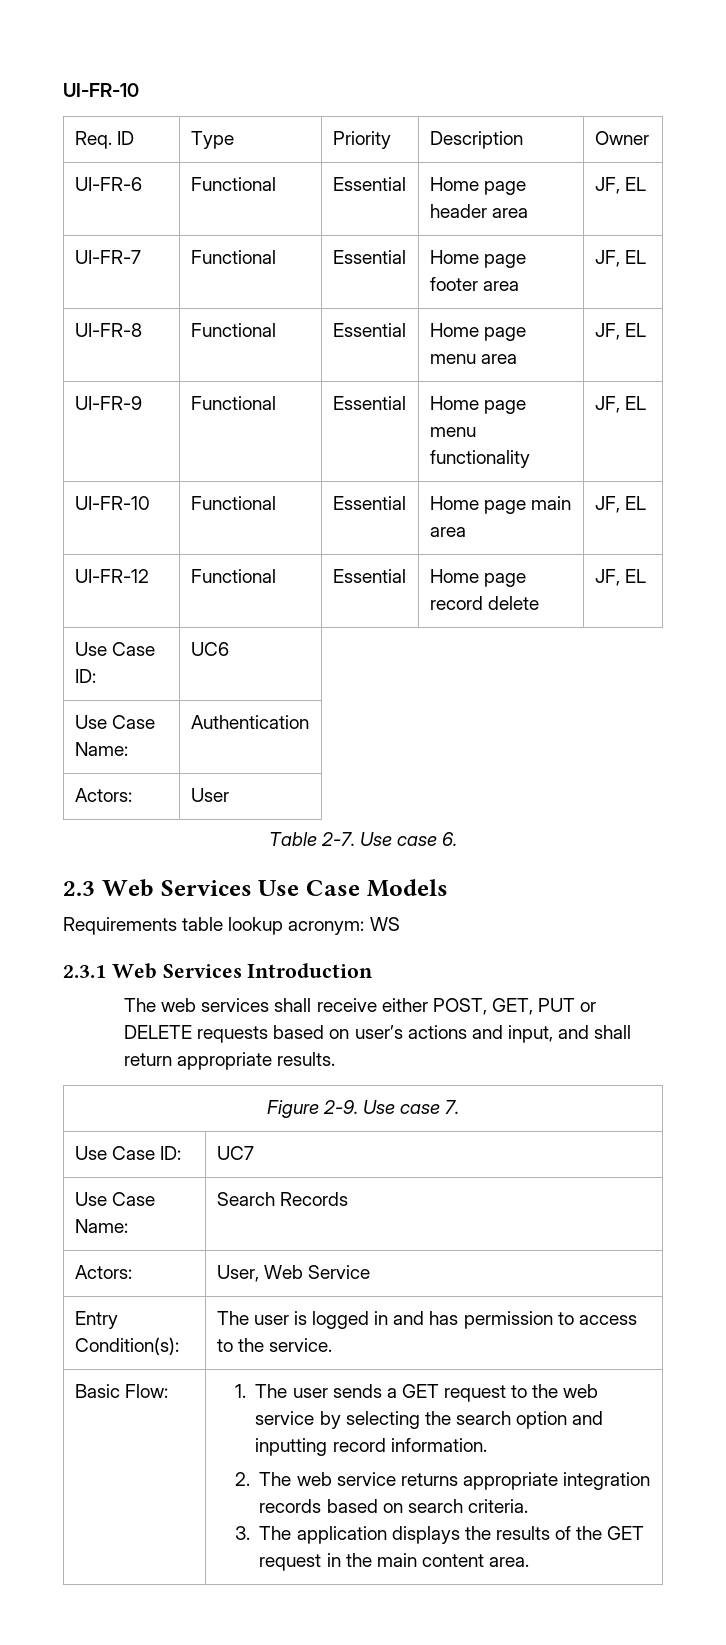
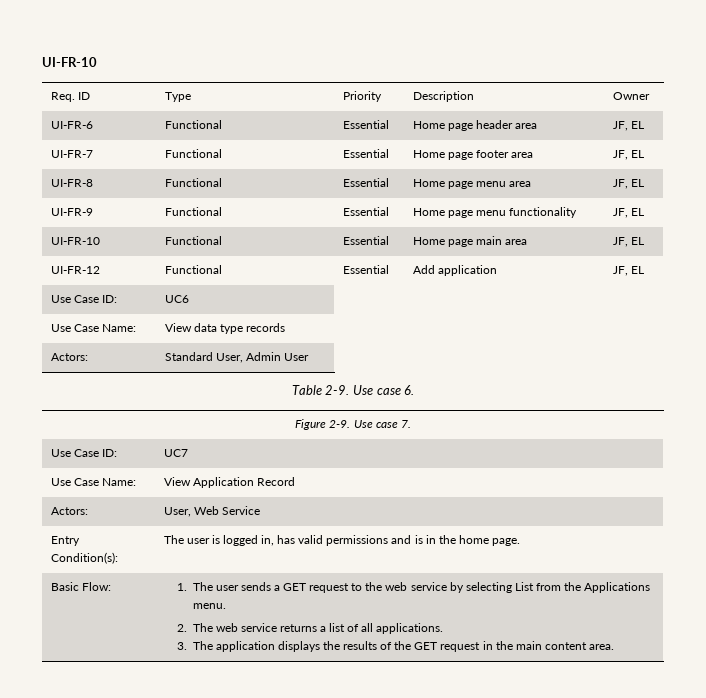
[429,569,526,587] [429,596,539,610] Home page record delete -> [412,265,497,276] Add application
[190,715,309,729] [74,788,132,802] Authentication // Actors: | -> [164,323,285,334] [50,353,88,361] [164,352,281,363] View data type records // Actors: | Standard User, Admin
[320,832,355,846] 2-7. -> [325,385,350,395] 2-9.
[63,879,448,897] [63,917,400,935] [63,963,374,979] [123,998,597,1015] [123,1025,632,1043] [123,1052,336,1070] // 2.3 Web Services Use Case Models // Requirements table lookup acronym: WS // 2.3.1 Web Services Introduction // The web services shall receive either POST, GET, PUT or DELETE requests based on user’s actions and input, and shall return appropriate results. -> (415, 390) none
[216,1192,348,1206] Search Records -> [163,477,295,488] View Application Record
[374,1311,637,1329] [216,1338,332,1352] in and has permission to access to the service. -> [261,535,520,546] in, has valid permissions and is in the home page.
[424,1411,604,1429] [255,1438,487,1456] the search option and inputting record information. -> [514,582,651,593] [192,603,226,609] List from the Applications menu.
[462,1472,651,1490] [259,1499,528,1513] appropriate integration records based on search criteria. -> [320,623,444,634] a list of all applications.

